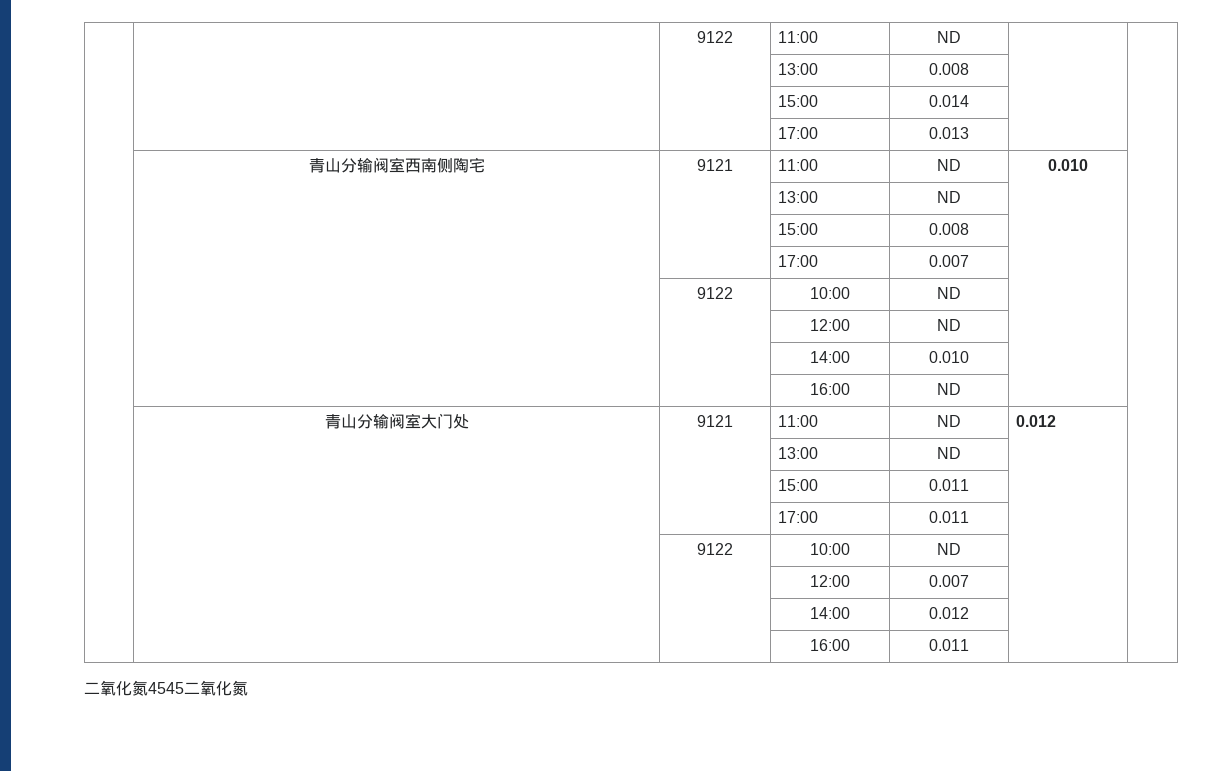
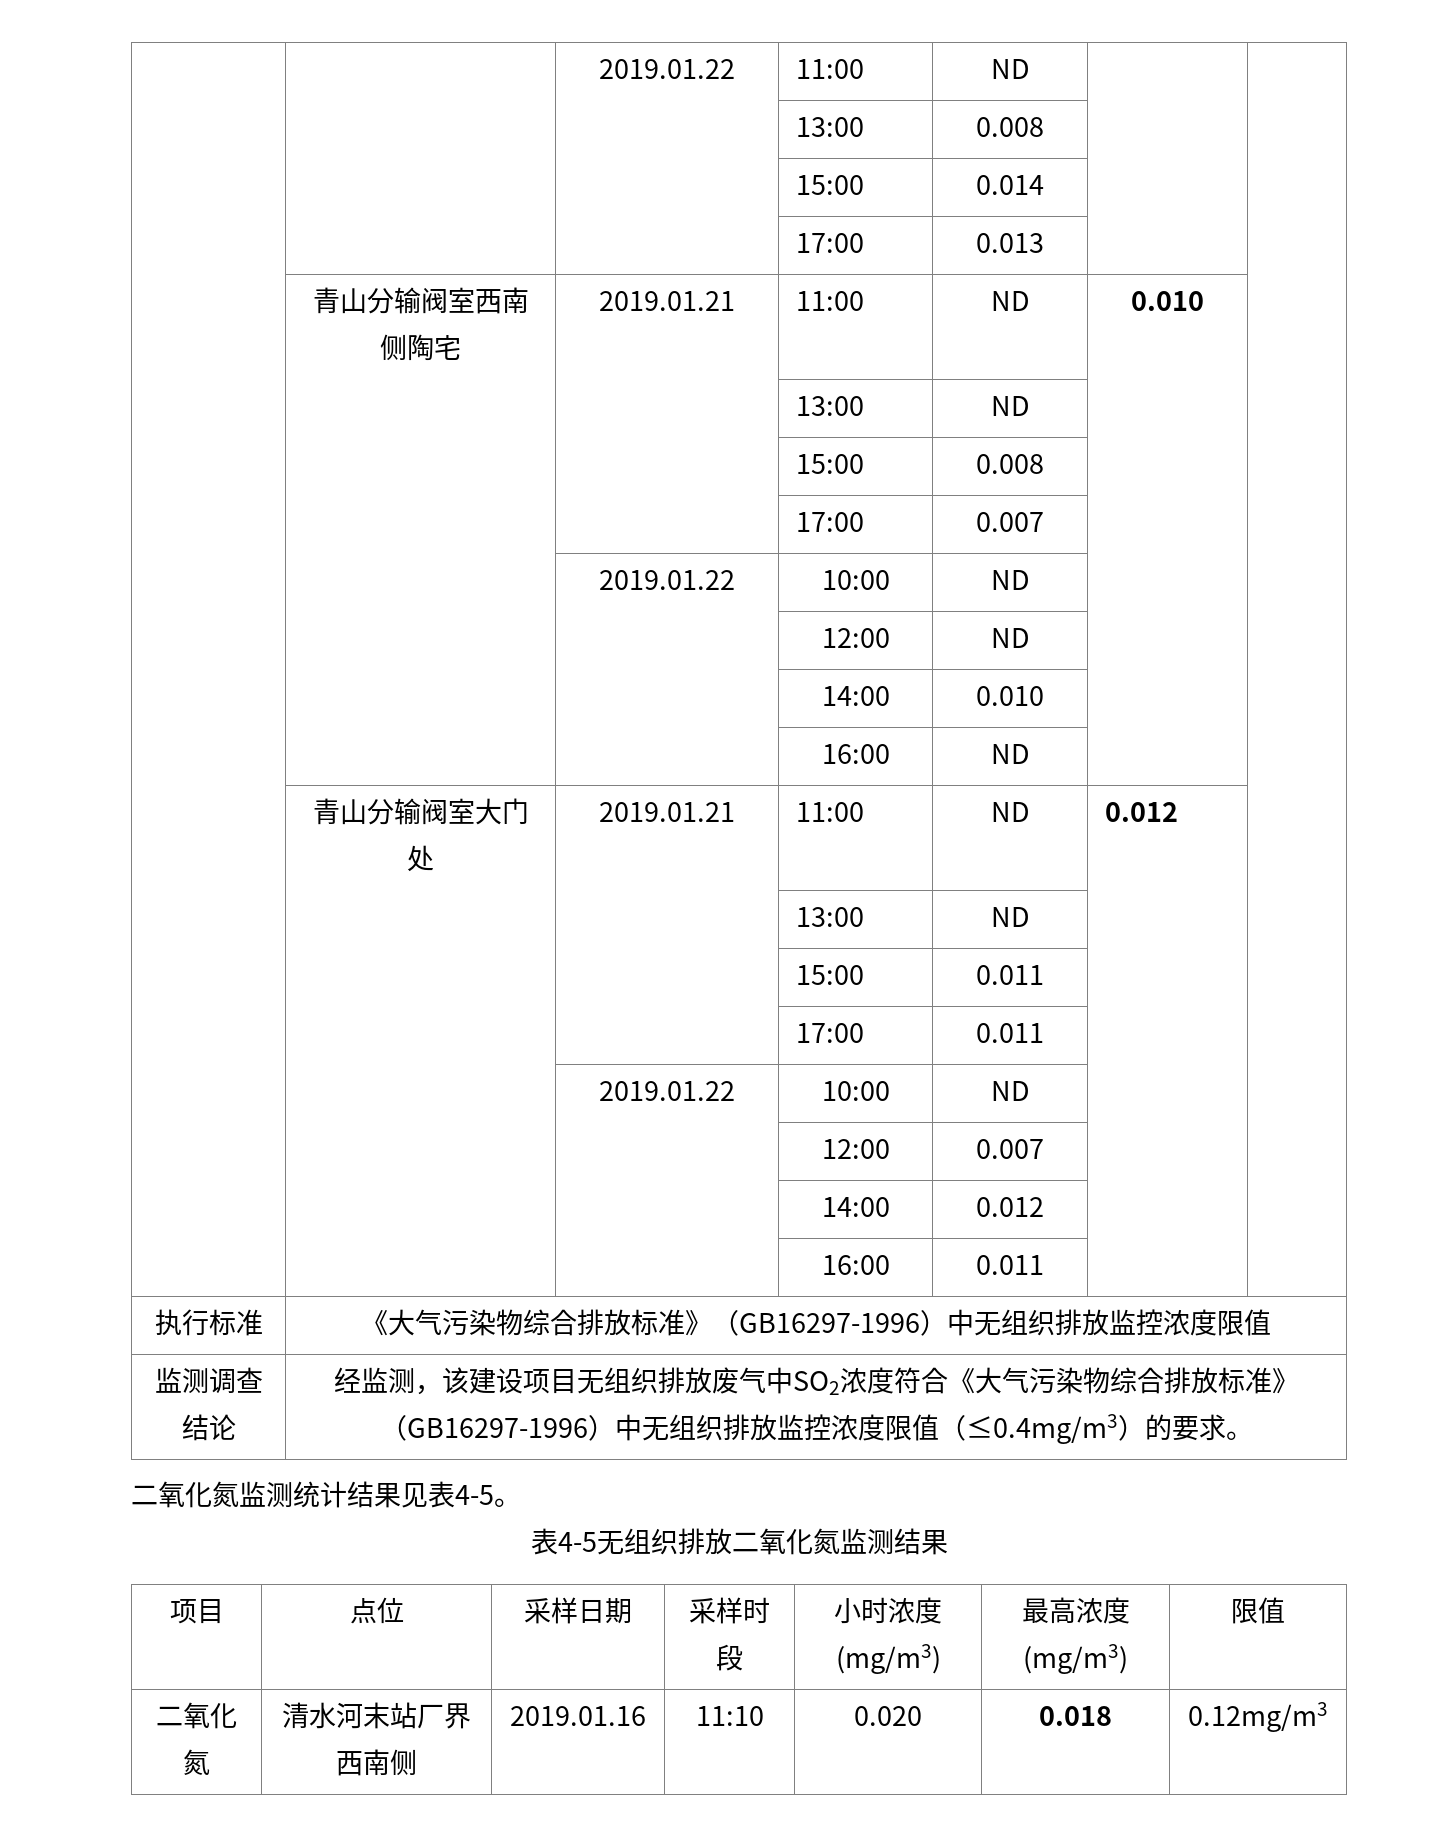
[697,31,733,43] | | 9122 -> [599,59,735,79] | | 2019.01.22
[697,159,733,171] 9121 -> [599,291,735,311] 2019.01.21
[697,287,733,299] 9122 -> [599,570,735,590] 2019.01.22
[697,415,733,427] 9121 -> [599,802,735,822] 2019.01.21
[697,543,733,555] 9122 -> [599,1081,735,1101] 2019.01.22
[84,680,248,696] // 二氧化氮4545二氧化氮 -> [154,1309,263,1336] [360,1309,1271,1336] [154,1367,263,1394] [181,1414,236,1441] [333,1367,1299,1395] [379,1414,1253,1444] [131,1481,521,1508] [530,1528,948,1555] [169,1599,224,1624] [349,1597,404,1624] [524,1597,632,1624] [689,1597,770,1624] [716,1644,743,1671] [834,1597,942,1624] [835,1644,941,1674] [1021,1597,1130,1624] [1023,1644,1128,1674] [1231,1597,1285,1624] [156,1702,237,1729] [183,1749,210,1775] [282,1702,471,1729] [336,1749,417,1776] [510,1706,646,1726] [695,1706,764,1726] [854,1706,922,1726] [1039,1706,1112,1726] [1188,1702,1328,1732] // 执行标准 | 《大气污染物综合排放标准》（GB16297-1996）中无组织排放监控浓度限值 // 监测调查结论 | 经监测，该建设项目无组织排放废气中SO2浓度符合《大气污染物综合排放标准》（GB16297-1996）中无组织排放监控浓度限值（≤0.4mg/m3）的要求。 // 二氧化氮监测统计结果见表4-5。 // 表4-5无组织排放二氧化氮监测结果 // 项目 | 点位 | 采样日期 | 采样时段 | 小时浓度(mg/m3) | 最高浓度(mg/m3) | 限值 // 二氧化氮 | 清水河末站厂界西南侧 | 2019.01.16 | 11:10 | 0.020 | 0.018 | 0.12mg/m3

